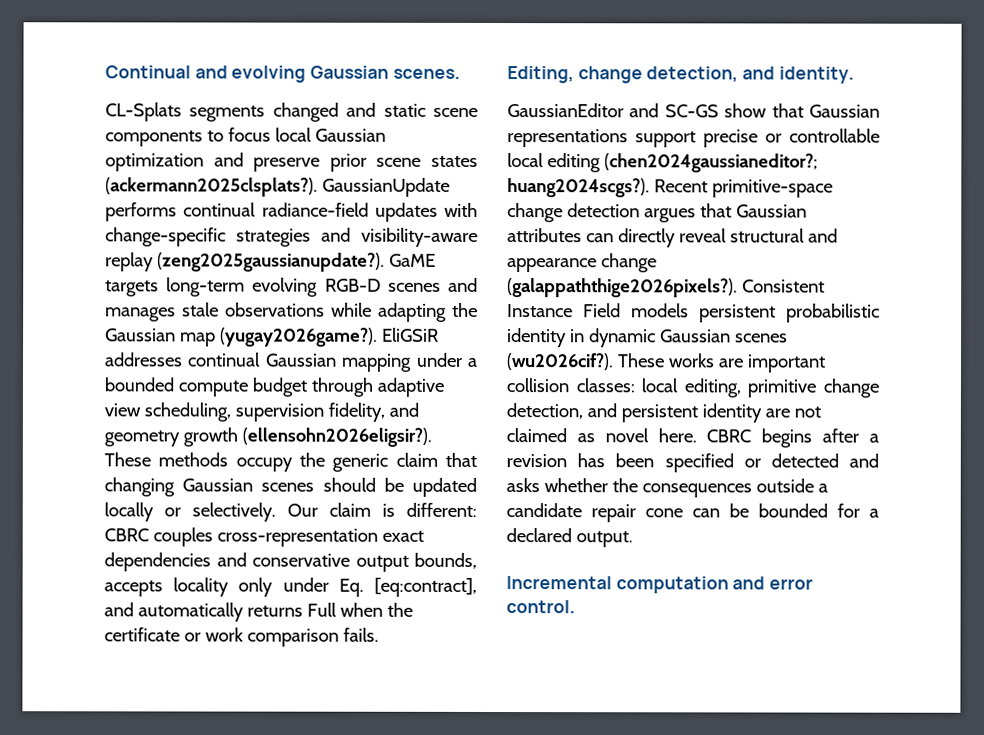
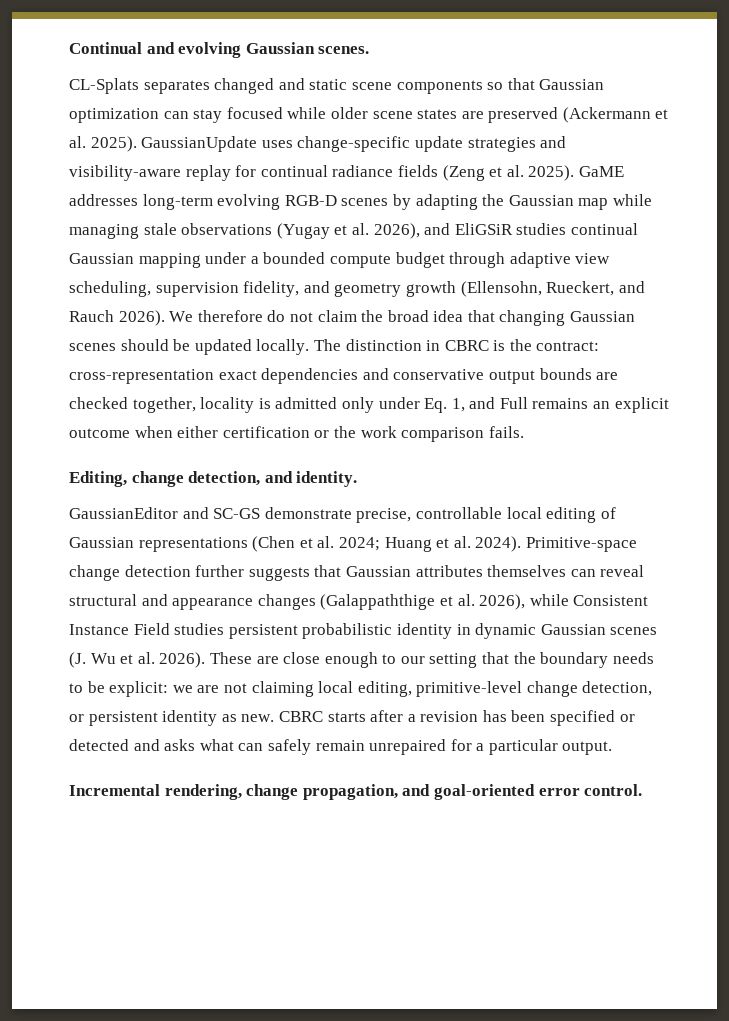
[189,105,266,122] segments -> [143,80,210,94] separates
[206,127,386,142] [105,152,478,172] [105,177,450,197] [105,202,478,222] [105,227,478,247] [105,252,436,272] [105,277,478,297] [105,302,478,322] [105,327,439,347] [105,352,183,367] to focus local Gaussian optimization and preserve prior scene states (ackermann2025clsplats?). GaussianUpdate performs continual radiance-field updates with change-specific strategies and visibility-aware replay (zeng2025gaussianupdate?). GaME targets long-term evolving RGB-D scenes and manages stale observations while adapting the Gaussian map (yugay2026game?). EliGSiR addresses -> [487,78,605,90] [69,107,669,123] [69,136,567,152] [69,165,624,181] [69,194,652,210] [69,223,567,239] so that Gaussian optimization can stay focused while older scene states are preserved (Ackermann et al. 2025). GaussianUpdate uses change-specific update strategies and visibility-aware replay for continual radiance fields (Zeng et al. 2025). GaME addresses long-term evolving RGB-D scenes by adapting the Gaussian map while managing stale observations (Yugay et al. 2026), and EliGSiR studies
[241,427,432,447] [104,452,438,472] (ellensohn2026eligsir?). These methods occupy the generic claim -> [460,281,645,297] [69,310,464,326] (Ellensohn, Rueckert, and Rauch 2026). We therefore do not claim the broad idea
[104,502,477,522] [104,527,213,547] locally or selectively. Our claim is different: CBRC couples -> [256,339,600,355] locally. The distinction in CBRC is the contract:
[414,552,477,569] [104,577,477,597] [104,602,413,622] [104,627,201,642] bounds, accepts locality only under Eq. [eq:contract], and automatically returns Full when the certificate or -> [539,368,619,380] [69,397,669,413] [69,426,356,438] bounds are checked together, locality is admitted only under Eq. 1, and Full remains an explicit outcome when either certification or the
[724,103,880,118] [507,128,880,148] [507,153,818,173] [507,178,833,198] [507,203,696,223] show that Gaussian representations support precise or controllable local editing (chen2024gaussianeditor?; huang2024scgs?). Recent primitive-space change detection argues -> [264,507,616,523] [69,536,637,552] [69,565,310,581] demonstrate precise, controllable local editing of Gaussian representations (Chen et al. 2024; Huang et al. 2024). Primitive-space change detection further suggests
[585,228,676,248] can directly -> [487,565,596,577] themselves can
[600,253,657,273] [507,278,738,298] change (galappaththige2026pixels?). -> [257,594,569,610] changes (Galappaththige et al. 2026), while
[631,303,689,318] models -> [174,623,225,635] studies
[506,353,826,373] [506,378,635,393] (wu2026cif?). These works are important collision classes: -> [69,652,654,668] [69,681,314,697] (J. Wu et al. 2026). These are close enough to our setting that the boundary needs to be explicit: we are not claiming
[747,378,879,398] [506,403,617,420] primitive change detection, and -> [416,681,653,697] [69,714,84,722] primitive-level change detection, or
[764,406,821,418] [506,428,813,448] are not claimed as novel here. CBRC begins -> [221,711,366,722] as new. CBRC starts
[543,478,828,498] [506,503,828,523] whether the consequences outside a candidate repair cone can be bounded -> [199,739,447,755] what can safely remain unrepaired
[506,528,572,543] declared -> [488,739,558,755] particular
[615,576,766,594] computation and -> [164,784,535,800] rendering, change propagation, and goal-oriented

